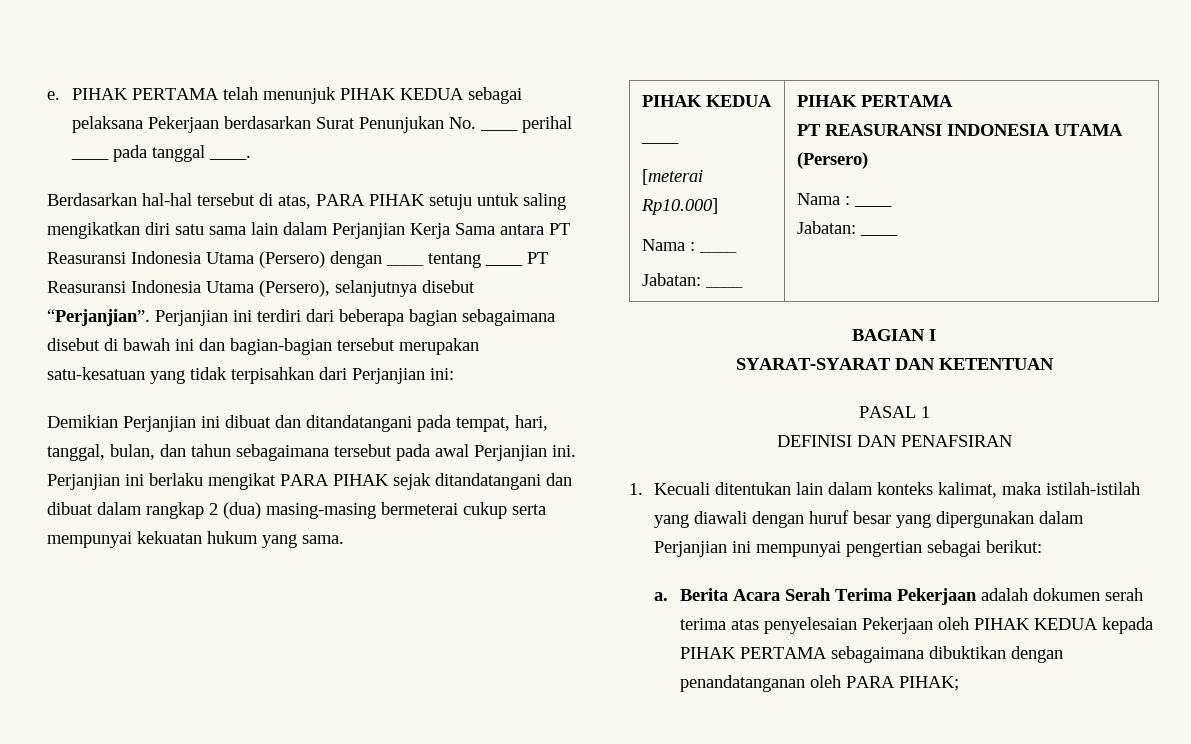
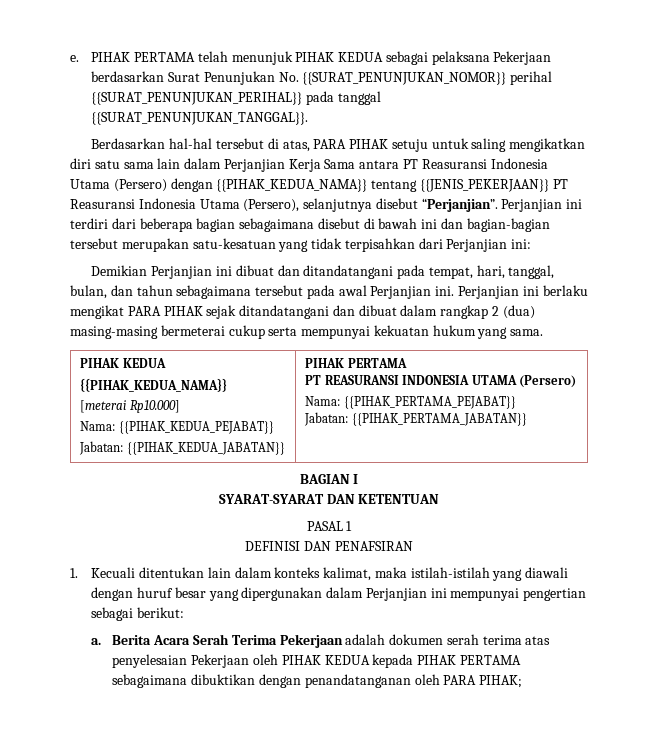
[480,116,573,133] [71,158,110,160] ____ perihal ____ -> [302,71,553,85] [91,92,303,105] {{SURAT_PENUNJUKAN_NOMOR}} perihal {{SURAT_PENUNJUKAN_PERIHAL}}
[209,155,252,160] ____. -> [91,112,309,125] {{SURAT_PENUNJUKAN_TANGGAL}}.
[386,253,523,268] ____ tentang ____ -> [216,179,549,192] {{PIHAK_KEDUA_NAMA}} tentang {{JENIS_PEKERJAAN}}
[640,142,679,144] ____ -> [80,378,228,392] {{PIHAK_KEDUA_NAMA}}
[641,239,695,251] [698,251,737,253] [641,273,701,286] [704,286,743,288] Nama : ____ // Jabatan: ____ -> [80,421,274,434] [79,441,285,455] Nama: {{PIHAK_KEDUA_PEJABAT}} // Jabatan: {{PIHAK_KEDUA_JABATAN}}
[796,193,850,205] [853,205,892,207] [796,221,856,234] [859,234,898,236] Nama : ____ // Jabatan: ____ -> [305,396,516,409] [304,412,527,426] Nama: {{PIHAK_PERTAMA_PEJABAT}} // Jabatan: {{PIHAK_PERTAMA_JABATAN}}

